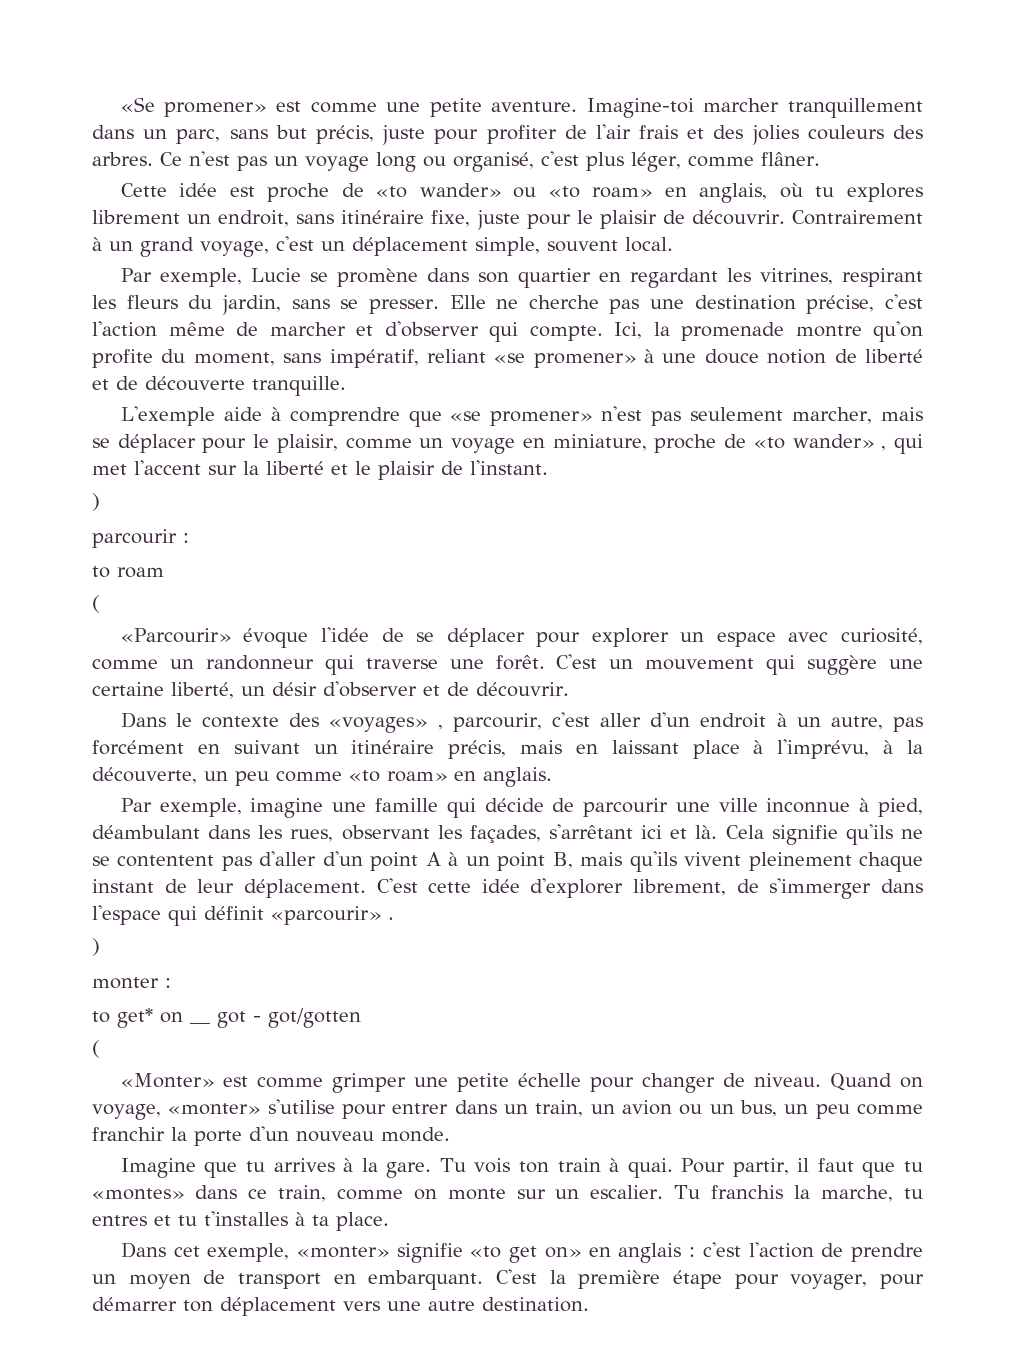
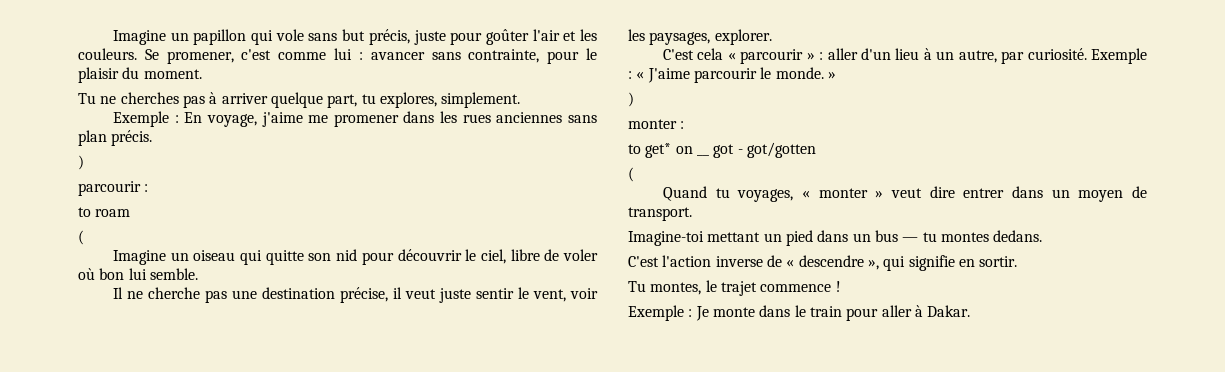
[120,97,923,118] [92,125,221,144] «Se promener» est comme une petite aventure. Imagine-toi marcher tranquillement dans un parc, -> [112,29,304,45] Imagine un papillon qui vole
[486,124,923,145] [92,151,820,172] [120,183,923,203] [92,210,923,230] [92,236,673,257] [120,268,923,288] [92,294,923,315] [92,321,923,342] [92,349,923,368] [92,376,346,396] [120,406,924,427] [92,434,923,454] [92,460,548,480] profiter de l'air frais et des jolies couleurs des arbres. Ce n'est pas un voyage long ou organisé, c'est plus léger, comme flâner. // Cette idée est proche de «to wander» ou «to roam» en anglais, où tu explores librement un endroit, sans itinéraire fixe, juste pour le plaisir de découvrir. Contrairement à un grand voyage, c'est un déplacement simple, souvent local. // Par exemple, Lucie se promène dans son quartier en regardant les vitrines, respirant les fleurs du jardin, sans se presser. Elle ne cherche pas une destination précise, c'est l'action même de marcher et d'observer qui compte. Ici, la promenade montre qu'on profite du moment, sans impératif, reliant «se promener» à une douce notion de liberté et de découverte tranquille. // L'exemple aide à comprendre que «se promener» n'est pas seulement marcher, mais se déplacer pour le plaisir, comme un voyage en miniature, proche de «to wander» , qui met l'accent sur la liberté et le plaisir de l'instant. -> [485,29,597,45] [78,48,597,64] [78,67,202,83] [78,92,521,108] [112,111,598,127] [78,130,153,146] goûter l'air et les couleurs. Se promener, c'est comme lui : avancer sans contrainte, pour le plaisir du moment. // Tu ne cherches pas à arriver quelque part, tu explores, simplement. // Exemple : En voyage, j'aime me promener dans les rues anciennes sans plan précis.
[120,627,923,648] [92,654,923,675] [92,681,569,699] [120,712,590,733] «Parcourir» évoque l'idée de se déplacer pour explorer un espace avec curiosité, comme un randonneur qui traverse une forêt. C'est un mouvement qui suggère une certaine liberté, un désir d'observer et de découvrir. // Dans le contexte des «voyages» , parcourir, c'est -> [112,249,598,265] [78,268,198,280] [112,287,599,303] [628,29,772,45] [662,48,824,64] Imagine un oiseau qui quitte son nid pour découvrir le ciel, libre de voler où bon lui semble. // Il ne cherche pas une destination précise, il veut juste sentir le vent, voir les paysages, explorer. // C'est cela « parcourir » :
[700,713,767,728] endroit -> [895,48,920,60] lieu
[892,717,923,732] [92,739,923,759] [92,767,552,787] [120,798,923,818] [92,824,923,845] [92,851,923,872] [92,878,923,899] [92,905,394,926] pas forcément en suivant un itinéraire précis, mais en laissant place à l'imprévu, à la découverte, un peu comme «to roam» en anglais. // Par exemple, imagine une famille qui décide de parcourir une ville inconnue à pied, déambulant dans les rues, observant les façades, s'arrêtant ici et là. Cela signifie qu'ils ne se contentent pas d'aller d'un point A à un point B, mais qu'ils vivent pleinement chaque instant de leur déplacement. C'est cette idée d'explorer librement, de s'immerger dans l'espace qui définit «parcourir» . -> [1001,48,1148,64] [628,67,836,83] par curiosité. Exemple : « J'aime parcourir le monde. »
[120,1073,924,1093] [92,1099,924,1120] [92,1126,450,1146] [120,1158,923,1178] [92,1185,923,1202] [92,1211,389,1231] [120,1242,923,1263] [92,1269,924,1290] [92,1297,589,1316] «Monter» est comme grimper une petite échelle pour changer de niveau. Quand on voyage, «monter» s'utilise pour entrer dans un train, un avion ou un bus, un peu comme franchir la porte d'un nouveau monde. // Imagine que tu arrives à la gare. Tu vois ton train à quai. Pour partir, il faut que tu «montes» dans ce train, comme on monte sur un escalier. Tu franchis la marche, tu entres et tu t'installes à ta place. // Dans cet exemple, «monter» signifie «to get on» en anglais : c'est l'action de prendre un moyen de transport en embarquant. C'est la première étape pour voyager, pour démarrer ton déplacement vers une autre destination. -> [662,186,1147,202] [628,207,692,221] [628,230,1043,246] [628,255,1018,271] [628,280,841,296] [628,305,971,321] Quand tu voyages, « monter » veut dire entrer dans un moyen de transport. // Imagine-toi mettant un pied dans un bus — tu montes dedans. // C'est l'action inverse de « descendre », qui signifie en sortir. // Tu montes, le trajet commence ! // Exemple : Je monte dans le train pour aller à Dakar.

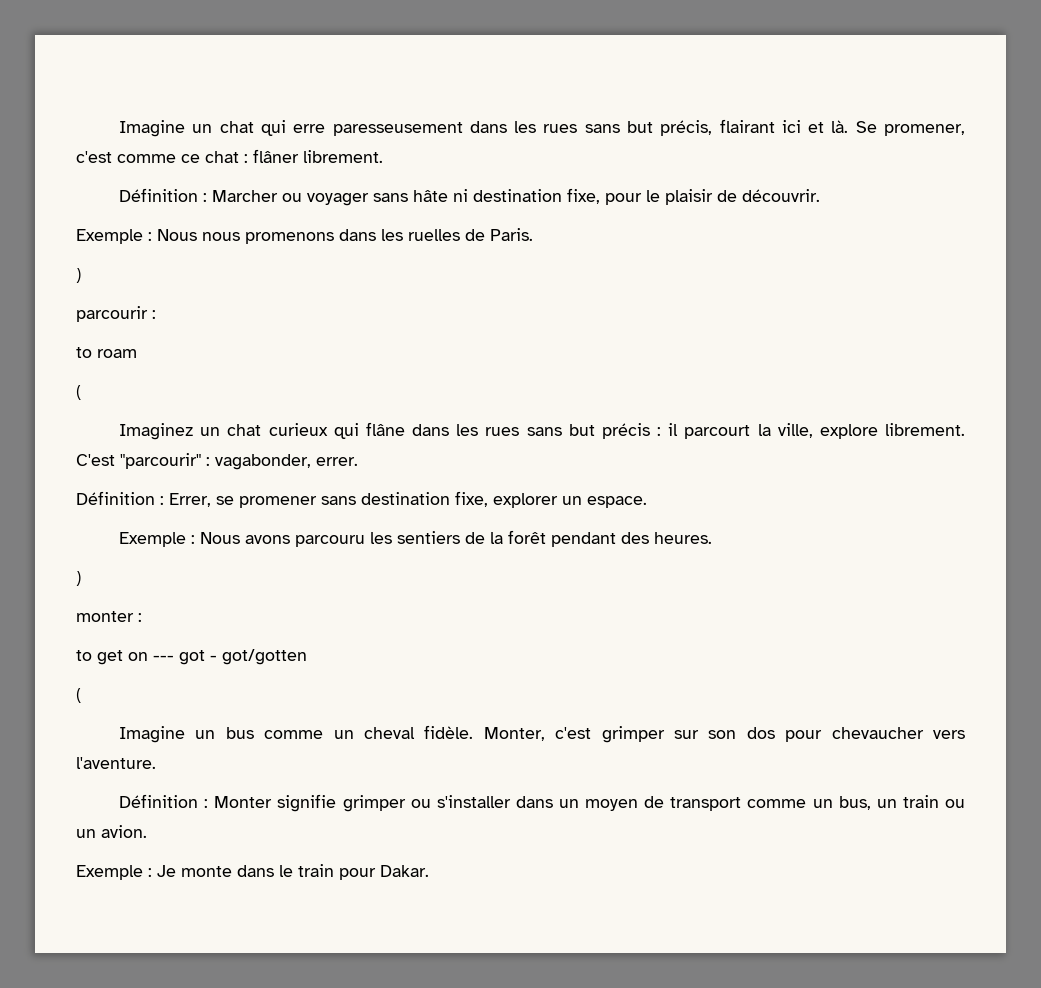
[112,29,597,45] [78,48,597,64] [78,67,202,83] [78,92,521,108] [112,111,598,127] [78,130,153,146] Imagine un papillon qui vole sans but précis, juste pour goûter l'air et les couleurs. Se promener, c'est comme lui : avancer sans contrainte, pour le plaisir du moment. // Tu ne cherches pas à arriver quelque part, tu explores, simplement. // Exemple : En voyage, j'aime me promener dans les rues anciennes sans plan précis. -> [119,119,965,137] [76,149,383,163] [119,188,821,206] [76,228,533,244] Imagine un chat qui erre paresseusement dans les rues sans but précis, flairant ici et là. Se promener, c'est comme ce chat : flâner librement. // Définition : Marcher ou voyager sans hâte ni destination fixe, pour le plaisir de découvrir. // Exemple : Nous nous promenons dans les ruelles de Paris.
[112,249,598,265] [78,268,198,280] [112,287,599,303] [628,29,772,45] [662,48,1148,64] [628,67,836,83] Imagine un oiseau qui quitte son nid pour découvrir le ciel, libre de voler où bon lui semble. // Il ne cherche pas une destination précise, il veut juste sentir le vent, voir les paysages, explorer. // C'est cela « parcourir » : aller d'un lieu à un autre, par curiosité. Exemple : « J'aime parcourir le monde. » -> [119,422,965,440] [76,453,358,470] [76,491,647,508] [119,530,713,547] Imaginez un chat curieux qui flâne dans les rues sans but précis : il parcourt la ville, explore librement. C'est "parcourir" : vagabonder, errer. // Définition : Errer, se promener sans destination fixe, explorer un espace. // Exemple : Nous avons parcouru les sentiers de la forêt pendant des heures.
[645,143,693,158] [696,154,709,156] get* on __ -> [97,650,174,665] get on ---
[662,186,1147,202] [628,207,692,221] [628,230,1043,246] [628,255,1018,271] [628,280,841,296] Quand tu voyages, « monter » veut dire entrer dans un moyen de transport. // Imagine-toi mettant un pied dans un bus — tu montes dedans. // C'est l'action inverse de « descendre », qui signifie en sortir. // Tu montes, le trajet commence ! -> [119,725,965,743] [76,757,156,769] [119,794,966,812] [76,825,147,838] Imagine un bus comme un cheval fidèle. Monter, c'est grimper sur son dos pour chevaucher vers l'aventure. // Définition : Monter signifie grimper ou s'installer dans un moyen de transport comme un bus, un train ou un avion.
[881,305,923,317] aller à -> (376, 874) none

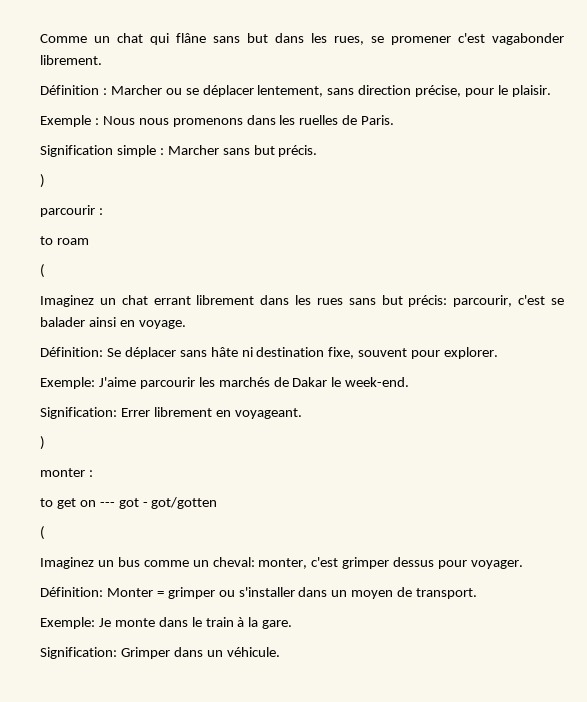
[119,120,186,137] Imagine -> [40,34,87,43] Comme
[293,119,965,136] [76,149,299,163] erre paresseusement dans les rues sans but précis, flairant ici et là. Se promener, c'est comme ce chat : flâner -> [176,33,564,45] flâne sans but dans les rues, se promener c'est vagabonder
[307,188,821,206] voyager sans hâte ni destination fixe, pour le plaisir de découvrir. -> [185,85,551,97] se déplacer lentement, sans direction précise, pour le plaisir.
(533, 234) none -> [40,145,318,157] // Signification simple : Marcher sans but précis.
[268,422,965,439] [76,453,358,470] [76,491,647,508] [119,530,713,547] curieux qui flâne dans les rues sans but précis : il parcourt la ville, explore librement. C'est "parcourir" : vagabonder, errer. // Définition : Errer, se promener sans destination fixe, explorer un espace. // Exemple : Nous avons parcouru les sentiers de la forêt pendant des heures. -> [153,295,565,307] [40,317,186,329] [40,347,499,359] [40,377,410,389] [40,407,302,419] errant librement dans les rues sans but précis: parcourir, c'est se balader ainsi en voyage. // Définition: Se déplacer sans hâte ni destination fixe, souvent pour explorer. // Exemple: J'aime parcourir les marchés de Dakar le week-end. // Signification: Errer librement en voyageant.
[119,726,186,743] Imagine -> [40,557,94,569] Imaginez
[364,725,965,743] [76,757,156,769] [119,794,337,812] cheval fidèle. Monter, c'est grimper sur son dos pour chevaucher vers l'aventure. // Définition : Monter signifie -> [212,557,524,569] [40,587,164,597] cheval: monter, c'est grimper dessus pour voyager. // Définition: Monter =
[670,795,966,811] [76,825,147,838] [76,865,152,880] transport comme un bus, un train ou un avion. // Exemple : -> [416,588,478,599] [40,617,95,629] transport. // Exemple:
[339,865,429,880] pour Dakar. -> [237,617,293,629] [40,647,280,659] à la gare. // Signification: Grimper dans un véhicule.

